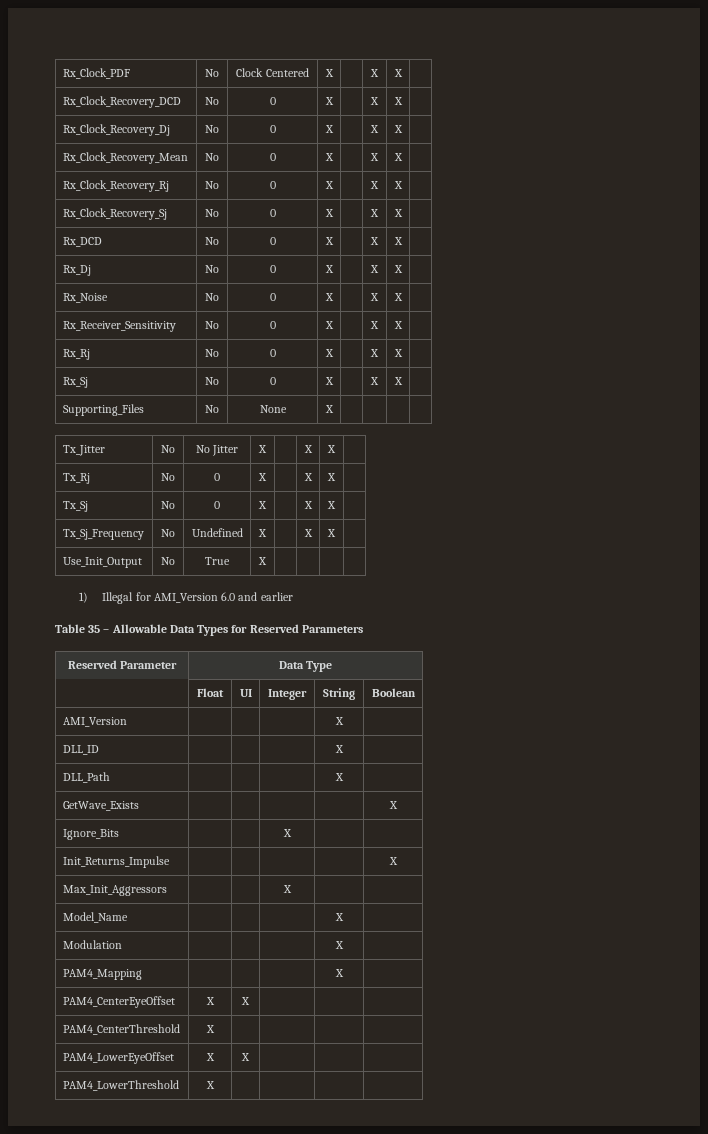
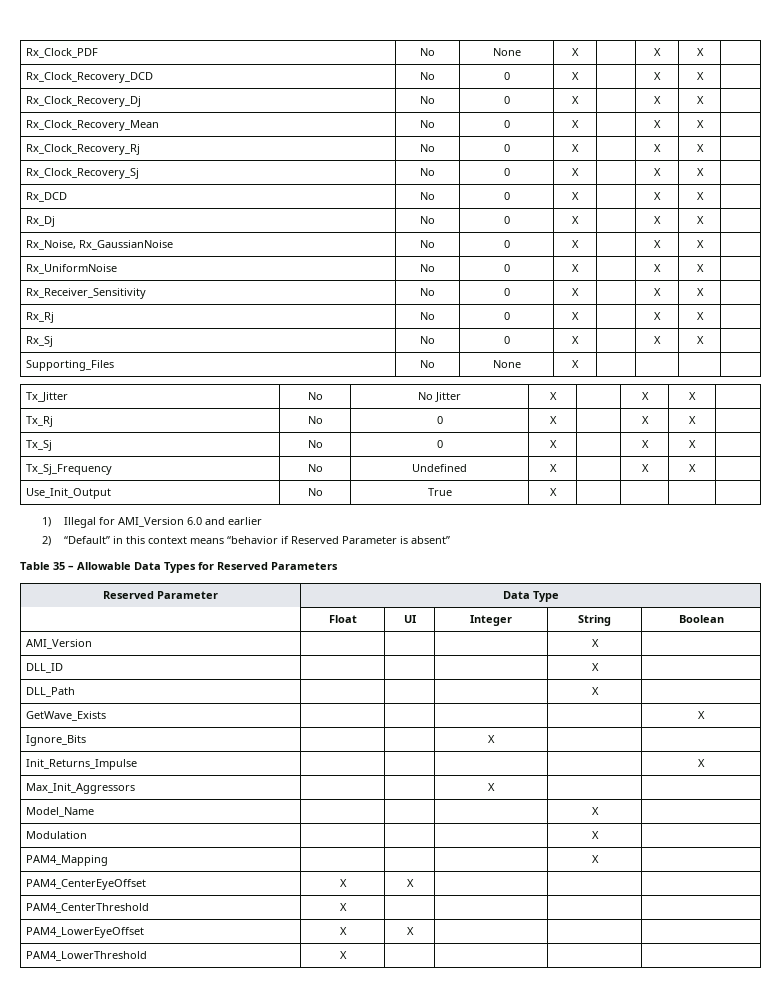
[236,68,309,77] | Clock Centered -> [492,48,521,56] | None
[62,293,108,303] Rx_Noise -> [25,240,173,250] [420,240,435,248] [503,240,510,248] [572,240,579,248] [654,240,661,248] [696,240,704,248] [25,264,117,274] Rx_Noise, Rx_GaussianNoise | No | 0 | X | | X | X | // Rx_UniformNoise
(293, 596) none -> [41,536,450,546] // 2) “Default” in this context means “behavior if Reserved Parameter is absent”

